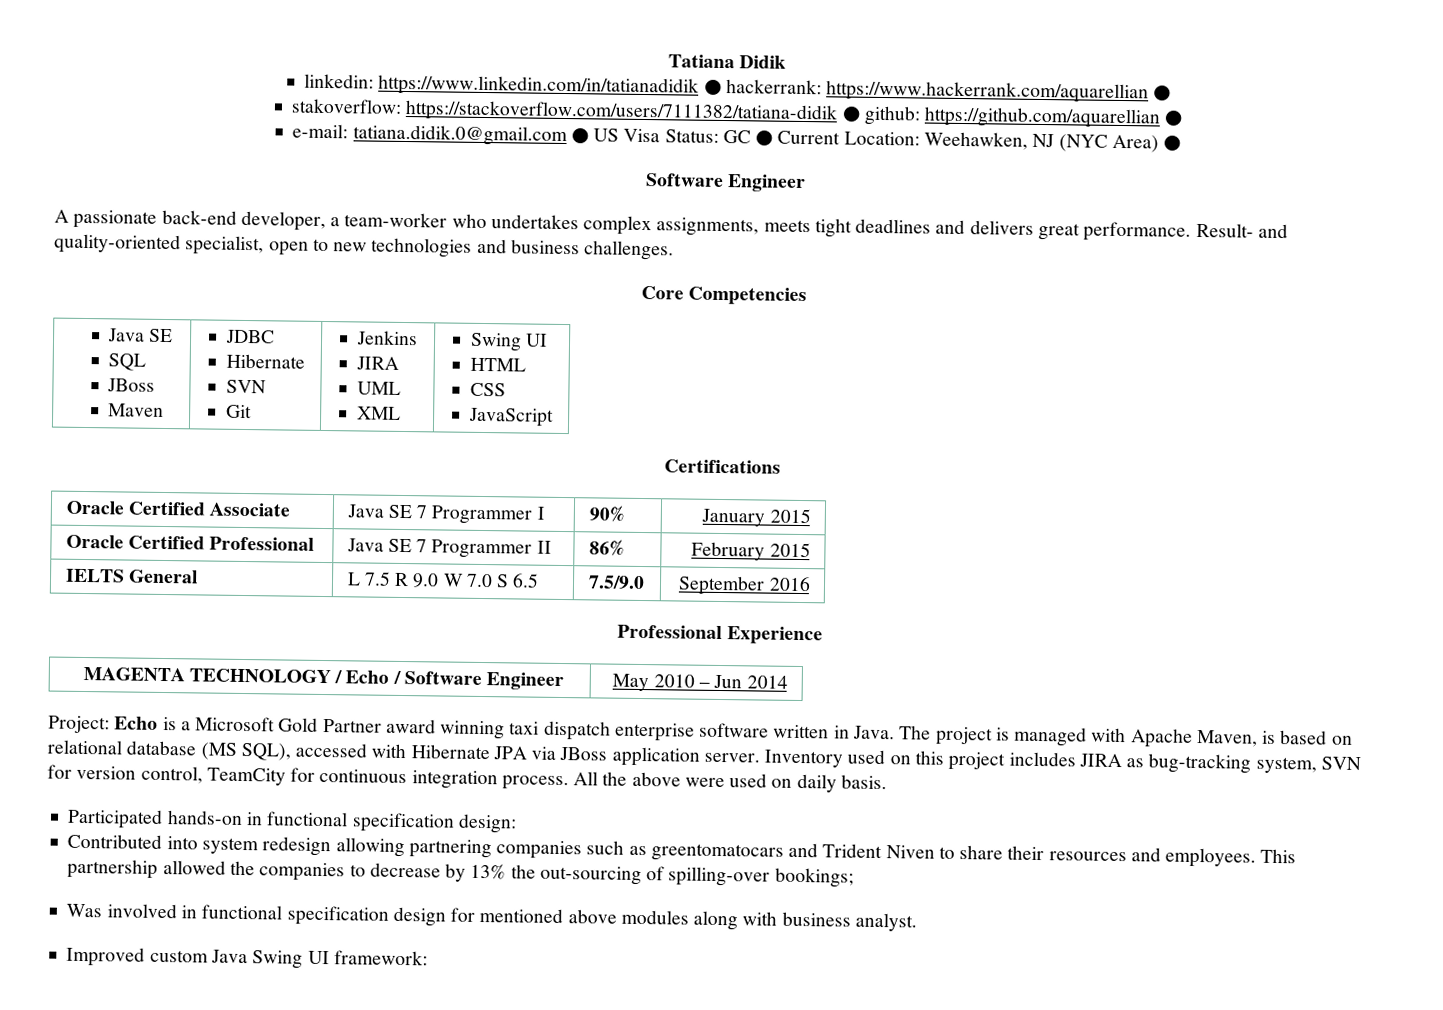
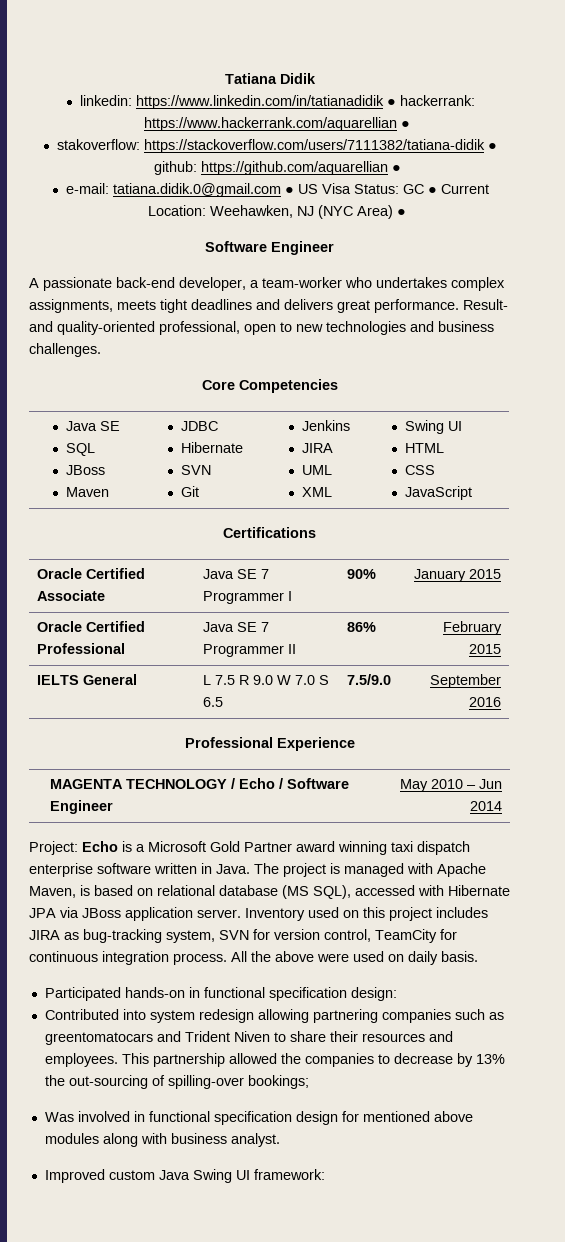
[185,235,265,256] specialist, -> [159,321,240,335] professional,

